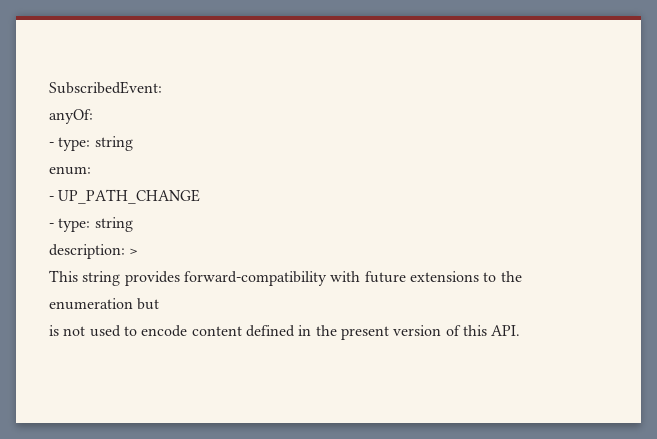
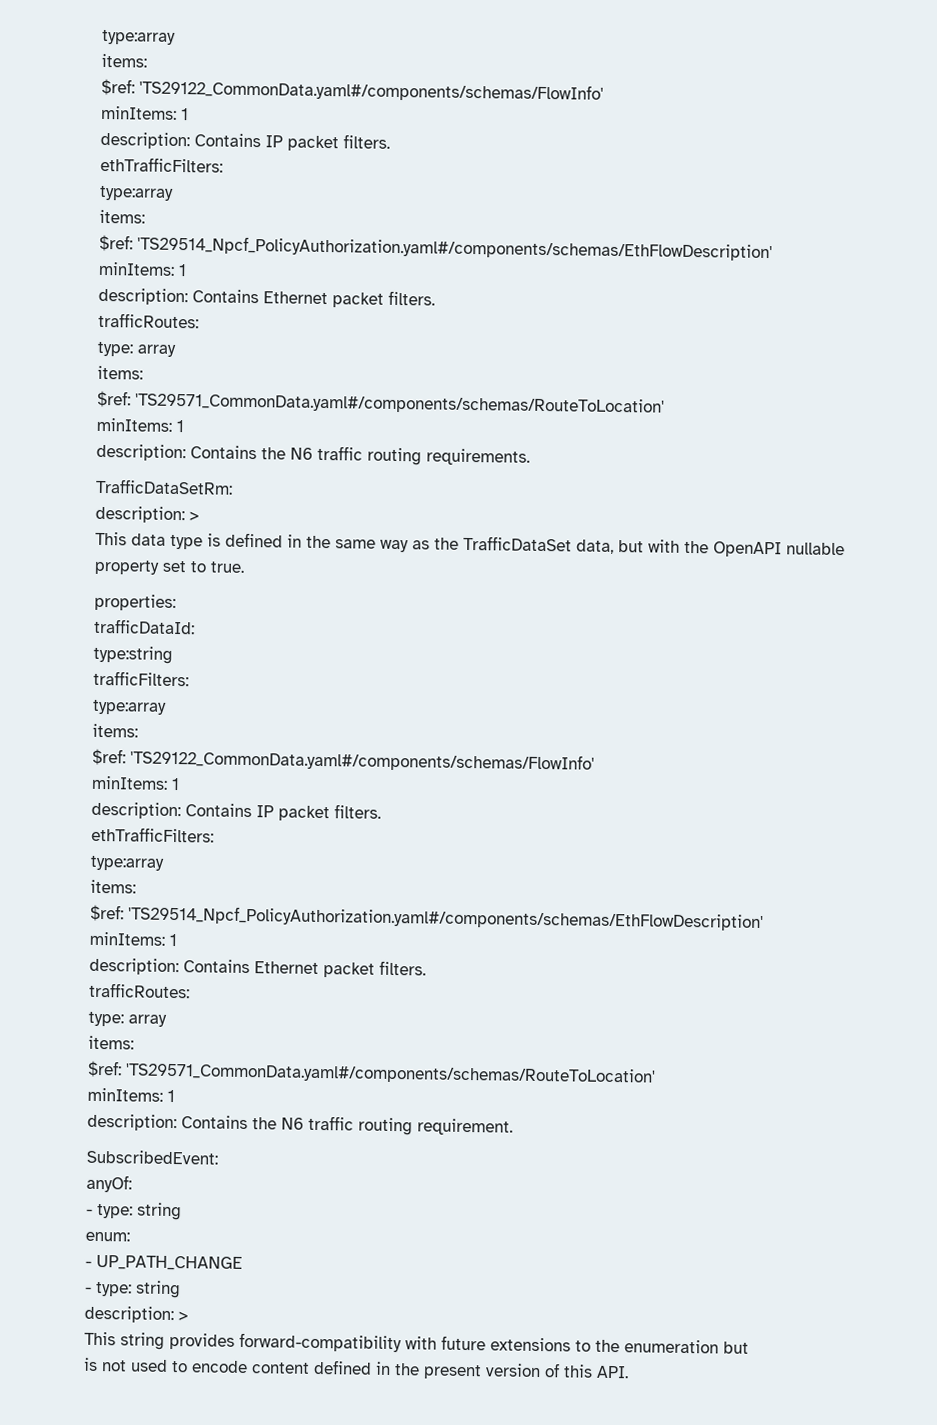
(49, 87) none -> [102,29,176,45] [101,53,147,68] [101,78,604,103] [101,105,189,121] [100,131,390,152] [100,156,223,173] [99,185,174,201] [99,209,145,224] [99,234,773,262] [98,261,187,277] [98,287,435,308] [98,312,199,329] [97,341,176,357] [97,365,143,380] [97,390,665,416] [96,417,184,433] [96,443,530,466] [95,478,233,495] [95,505,199,524] [95,531,845,558] [94,559,245,575] [94,593,176,611] [94,618,195,635] [93,645,173,664] [93,670,189,687] [92,699,167,715] [92,723,138,738] [92,748,595,773] [91,775,180,791] [91,801,381,822] [91,826,214,843] [90,855,165,871] [90,879,136,894] [90,904,764,932] [89,931,177,947] [89,957,426,978] [89,982,190,999] [88,1011,167,1027] [88,1035,134,1050] [88,1060,656,1086] [87,1087,175,1103] [87,1113,513,1136] type:array // items: // $ref: 'TS29122_CommonData.yaml#/components/schemas/FlowInfo' // minItems: 1 // description: Contains IP packet filters. // ethTrafficFilters: // type:array // items: // $ref: 'TS29514_Npcf_PolicyAuthorization.yaml#/components/schemas/EthFlowDescription' // minItems: 1 // description: Contains Ethernet packet filters. // trafficRoutes: // type: array // items: // $ref: 'TS29571_CommonData.yaml#/components/schemas/RouteToLocation' // minItems: 1 // description: Contains the N6 traffic routing requirements. // TrafficDataSetRm: // description: > // This data type is defined in the same way as the TrafficDataSet data, but with the OpenAPI nullable property set to true. // properties: // trafficDataId: // type:string // trafficFilters: // type:array // items: // $ref: 'TS29122_CommonData.yaml#/components/schemas/FlowInfo' // minItems: 1 // description: Contains IP packet filters. // ethTrafficFilters: // type:array // items: // $ref: 'TS29514_Npcf_PolicyAuthorization.yaml#/components/schemas/EthFlowDescription' // minItems: 1 // description: Contains Ethernet packet filters. // trafficRoutes: // type: array // items: // $ref: 'TS29571_CommonData.yaml#/components/schemas/RouteToLocation' // minItems: 1 // description: Contains the N6 traffic routing requirement. //

